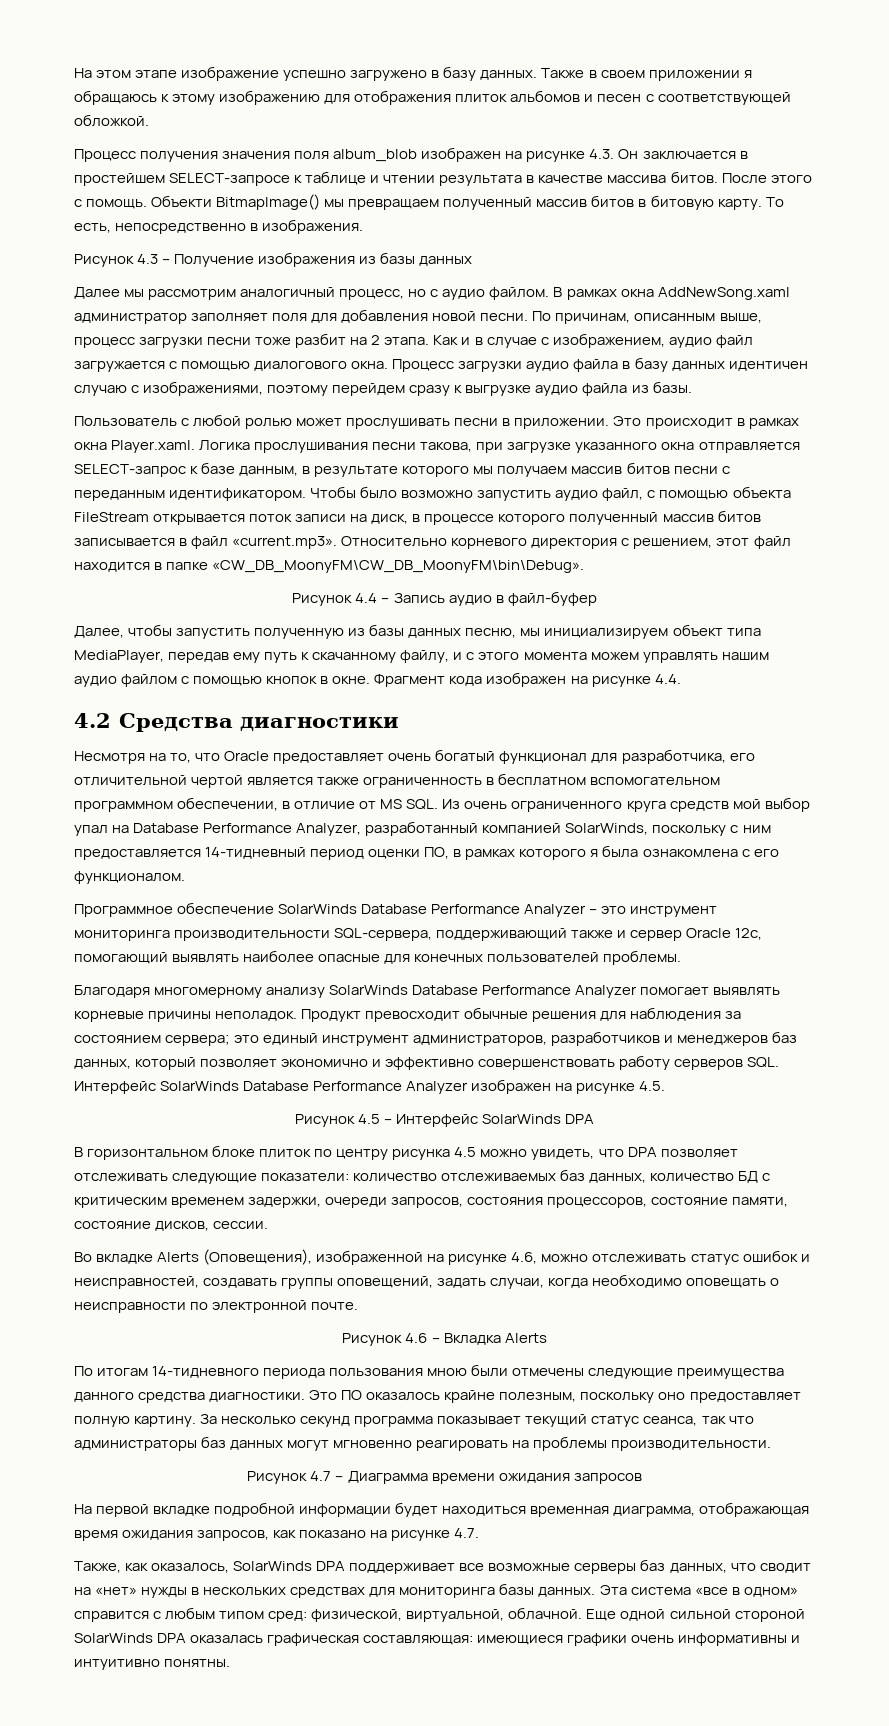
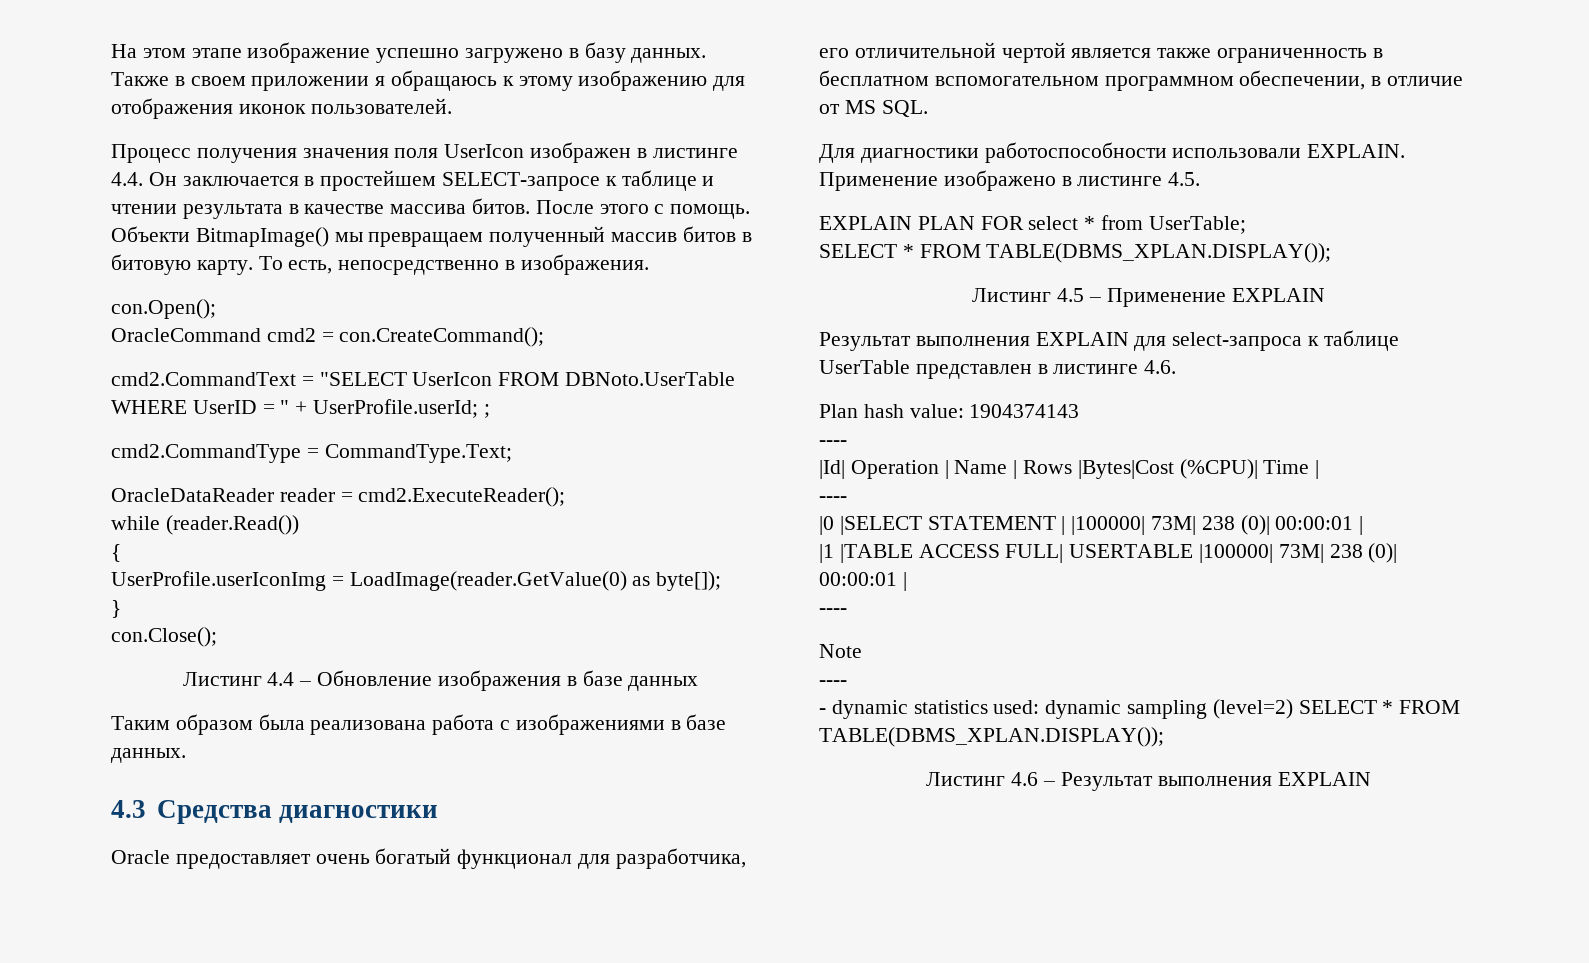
[455,90,791,105] [74,114,149,127] плиток альбомов и песен с соответствующей обложкой. -> [238,98,452,114] иконок пользователей.
[333,147,615,162] album_blob изображен на рисунке 4.3. -> [444,142,738,163] [111,172,143,186] UserIcon изображен в листинге 4.4.
[74,252,473,267] [74,287,790,300] [74,309,762,324] [74,333,753,348] [74,357,808,372] [74,381,692,396] [74,414,799,429] [74,440,800,453] [74,462,730,477] [74,486,791,501] [74,510,761,525] [74,536,791,549] [74,560,585,573] [292,591,597,606] [74,624,761,639] [74,650,769,663] [74,672,681,687] [74,713,399,732] [74,751,221,764] Рисунок 4.3 – Получение изображения из базы данных // Далее мы рассмотрим аналогичный процесс, но с аудио файлом. В рамках окна AddNewSong.xaml администратор заполняет поля для добавления новой песни. По причинам, описанным выше, процесс загрузки песни тоже разбит на 2 этапа. Как и в случае с изображением, аудио файл загружается с помощью диалогового окна. Процесс загрузки аудио файла в базу данных идентичен случаю с изображениями, поэтому перейдем сразу к выгрузке аудио файла из базы. // Пользователь с любой ролью может прослушивать песни в приложении. Это происходит в рамках окна Player.xaml. Логика прослушивания песни такова, при загрузке указанного окна отправляется SELECT-запрос к базе данным, в результате которого мы получаем массив битов песни с переданным идентификатором. Чтобы было возможно запустить аудио файл, с помощью объекта FileStream открывается поток записи на диск, в процессе которого полученный массив битов записывается в файл «current.mp3». Относительно корневого директория с решением, этот файл находится в папке «CW_DB_MoonyFM\CW_DB_MoonyFM\bin\Debug». // Рисунок 4.4 – Запись аудио в файл-буфер // Далее, чтобы запустить полученную из базы данных песню, мы инициализируем объект типа MediaPlayer, передав ему путь к скачанному файлу, и с этого момента можем управлять нашим аудио файлом с помощью кнопок в окне. Фрагмент кода изображен на рисунке 4.4. // 4.2 Средства диагностики // Несмотря на то, что -> [111,299,216,319] [111,327,545,347] [111,372,736,386] [111,399,490,418] [111,444,512,463] [111,487,566,507] [111,515,299,535] [111,544,121,562] [111,571,722,591] [111,600,121,618] [111,627,217,647] [182,670,699,691] [111,714,727,735] [111,748,186,763] [111,800,439,824] con.Open(); // OracleCommand cmd2 = con.CreateCommand(); // cmd2.CommandText = "SELECT UserIcon FROM DBNoto.UserTable WHERE UserID = " + UserProfile.userId; ; // cmd2.CommandType = CommandType.Text; // OracleDataReader reader = cmd2.ExecuteReader(); // while (reader.Read()) // { // UserProfile.userIconImg = LoadImage(reader.GetValue(0) as byte[]); // } // con.Close(); // Листинг 4.4 – Обновление изображения в базе данных // Таким образом была реализована работа с изображениями в базе данных. // 4.3 Средства диагностики //
[442,797,810,812] [74,821,771,836] [74,845,779,860] [74,871,185,884] [74,902,718,917] [74,928,763,941] [74,950,682,965] [74,985,781,998] [74,1007,742,1022] [74,1031,798,1046] [74,1055,780,1070] [74,1079,666,1094] [294,1114,595,1127] [74,1145,738,1160] [74,1169,771,1184] [74,1197,789,1208] [74,1221,269,1231] [74,1249,810,1265] [74,1274,780,1289] [74,1300,359,1313] [342,1333,547,1346] [74,1364,785,1379] [74,1390,801,1403] [74,1414,754,1427] [74,1436,772,1451] [247,1471,642,1484] [74,1502,810,1517] [74,1528,480,1541] [74,1559,811,1574] [74,1583,798,1598] [74,1607,805,1622] [74,1633,801,1646] [74,1659,231,1670] Из очень ограниченного круга средств мой выбор упал на Database Performance Analyzer, разработанный компанией SolarWinds, поскольку с ним предоставляется 14-тидневный период оценки ПО, в рамках которого я была ознакомлена с его функционалом. // Программное обеспечение SolarWinds Database Performance Analyzer – это инструмент мониторинга производительности SQL-сервера, поддерживающий также и сервер Oracle 12c, помогающий выявлять наиболее опасные для конечных пользователей проблемы. // Благодаря многомерному анализу SolarWinds Database Performance Analyzer помогает выявлять корневые причины неполадок. Продукт превосходит обычные решения для наблюдения за состоянием сервера; это единый инструмент администраторов, разработчиков и менеджеров баз данных, который позволяет экономично и эффективно совершенствовать работу серверов SQL. Интерфейс SolarWinds Database Performance Analyzer изображен на рисунке 4.5. // Рисунок 4.5 – Интерфейс SolarWinds DPA // В горизонтальном блоке плиток по центру рисунка 4.5 можно увидеть, что DPA позволяет отслеживать следующие показатели: количество отслеживаемых баз данных, количество БД с критическим временем задержки, очереди запросов, состояния процессоров, состояние памяти, состояние дисков, сессии. // Во вкладке Alerts (Оповещения), изображенной на рисунке 4.6, можно отслеживать статус ошибок и неисправностей, создавать группы оповещений, задать случаи, когда необходимо оповещать о неисправности по электронной почте. // Рисунок 4.6 – Вкладка Alerts // По итогам 14-тидневного периода пользования мною были отмечены следующие преимущества данного средства диагностики. Это ПО оказалось крайне полезным, поскольку оно предоставляет полную картину. За несколько секунд программа показывает текущий статус сеанса, так что администраторы баз данных могут мгновенно реагировать на проблемы производительности. // Рисунок 4.7 – Диаграмма времени ожидания запросов // На первой вкладке подробной информации будет находиться временная диаграмма, отображающая время ожидания запросов, как показано на рисунке 4.7. // Также, как оказалось, SolarWinds DPA поддерживает все возможные серверы баз данных, что сводит на «нет» нужды в нескольких средствах для мониторинга базы данных. Эта система «все в одном» справится с любым типом сред: физической, виртуальной, облачной. Еще одной сильной стороной SolarWinds DPA оказалась графическая составляющая: имеющиеся графики очень информативны и интуитивно понятны. -> [819,142,1406,163] [819,170,1201,191] [819,215,1246,234] [819,243,1332,263] [972,288,1325,307] [819,330,1399,351] [819,360,1177,379] [819,404,1080,418] [819,440,847,446] [819,459,1320,479] [819,496,847,502] [819,515,1364,535] [819,543,1398,563] [819,572,907,591] [819,608,847,614] [819,644,862,658] [819,680,847,686] [819,699,1461,719] [819,727,1164,747] [926,772,1371,791] // Для диагностики работоспособности использовали EXPLAIN. Применение изображено в листинге 4.5. // EXPLAIN PLAN FOR select * from UserTable; // SELECT * FROM TABLE(DBMS_XPLAN.DISPLAY()); // Листинг 4.5 – Применение EXPLAIN // Результат выполнения EXPLAIN для select-запроса к таблице UserTable представлен в листинге 4.6. // Plan hash value: 1904374143 // ---- // |Id| Operation | Name | Rows |Bytes|Cost (%CPU)| Time | // ---- // |0 |SELECT STATEMENT | |100000| 73M| 238 (0)| 00:00:01 | // |1 |TABLE ACCESS FULL| USERTABLE |100000| 73M| 238 (0)| 00:00:01 | // ---- // Note // ---- // - dynamic statistics used: dynamic sampling (level=2) SELECT * FROM TABLE(DBMS_XPLAN.DISPLAY()); // Листинг 4.6 – Результат выполнения EXPLAIN

